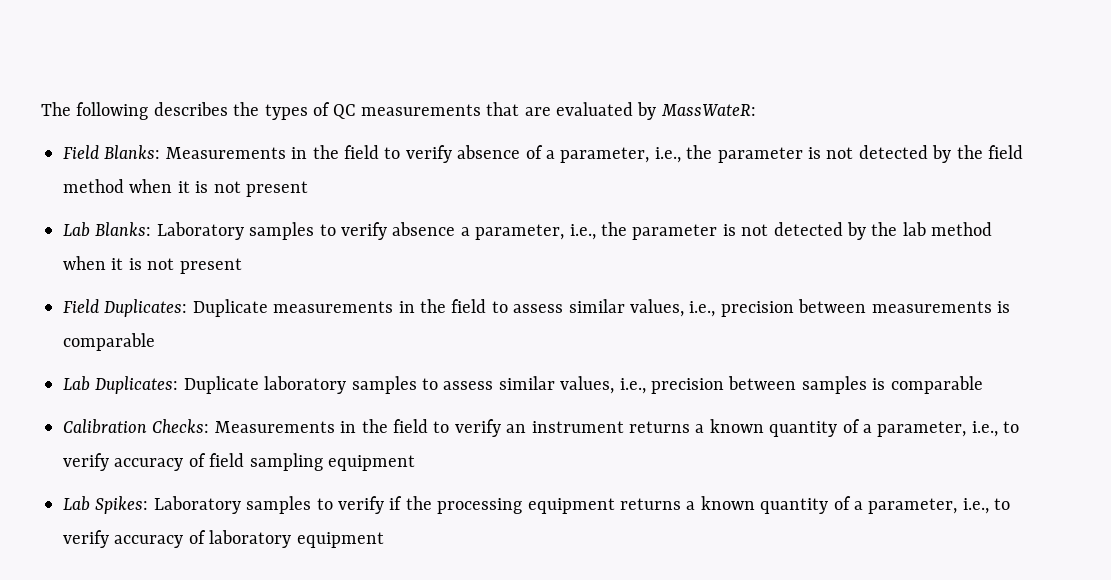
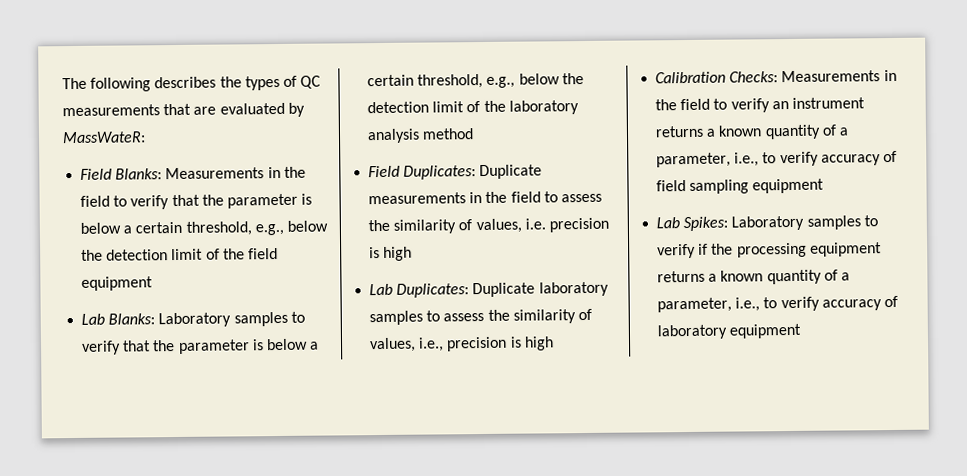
[457,145,1023,163] [63,179,308,197] absence of a parameter, i.e., the parameter is not detected by the field method when it is not present -> [171,193,313,209] [80,220,328,236] [81,248,278,261] [81,276,154,291] that the parameter is below a certain threshold, e.g., below the detection limit of the field equipment
[392,222,993,240] [63,256,242,274] absence a parameter, i.e., the parameter is not detected by the lab method when it is not present -> [122,338,320,354] [367,73,584,89] [367,100,579,115] [367,128,475,144] that the parameter is below a certain threshold, e.g., below the detection limit of the laboratory analysis method
[568,299,1010,317] [63,333,155,351] similar values, i.e., precision between measurements is comparable -> [368,217,609,234] [369,246,413,261] the similarity of values, i.e. precision is high
[498,376,983,394] similar values, i.e., precision between samples is comparable -> [487,308,592,324] [369,336,554,353] the similarity of values, i.e., precision is high

